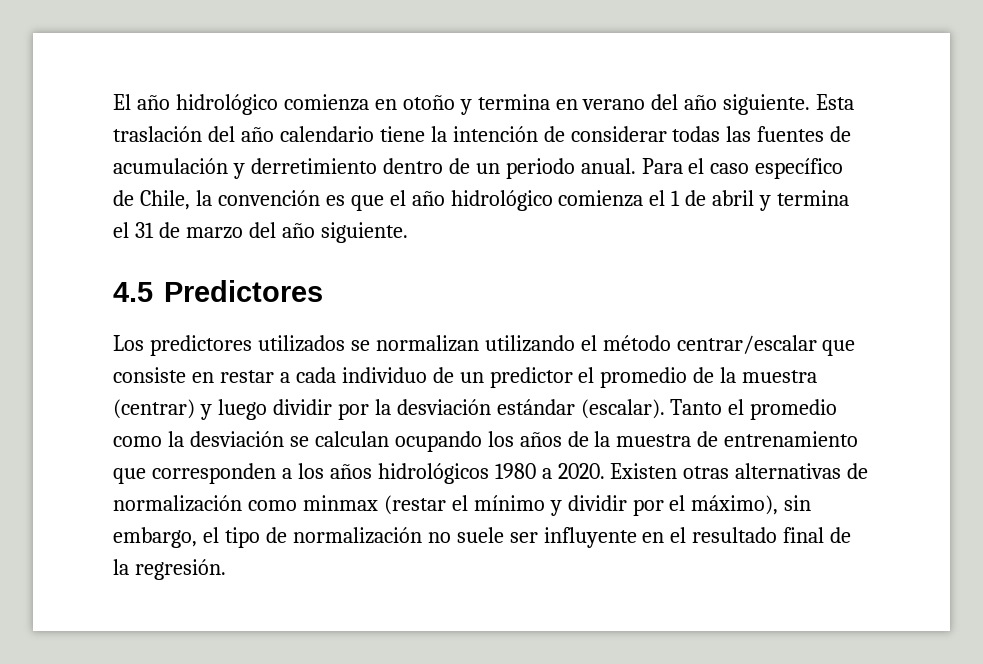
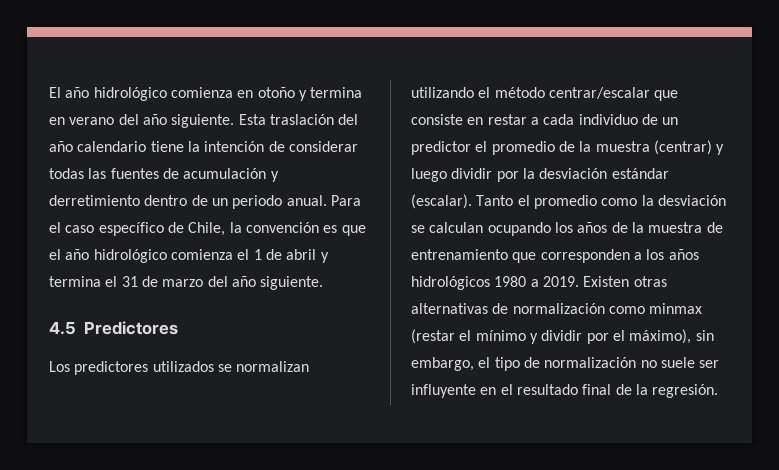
[557,463,605,479] 2020. -> [542,276,579,287] 2019.

